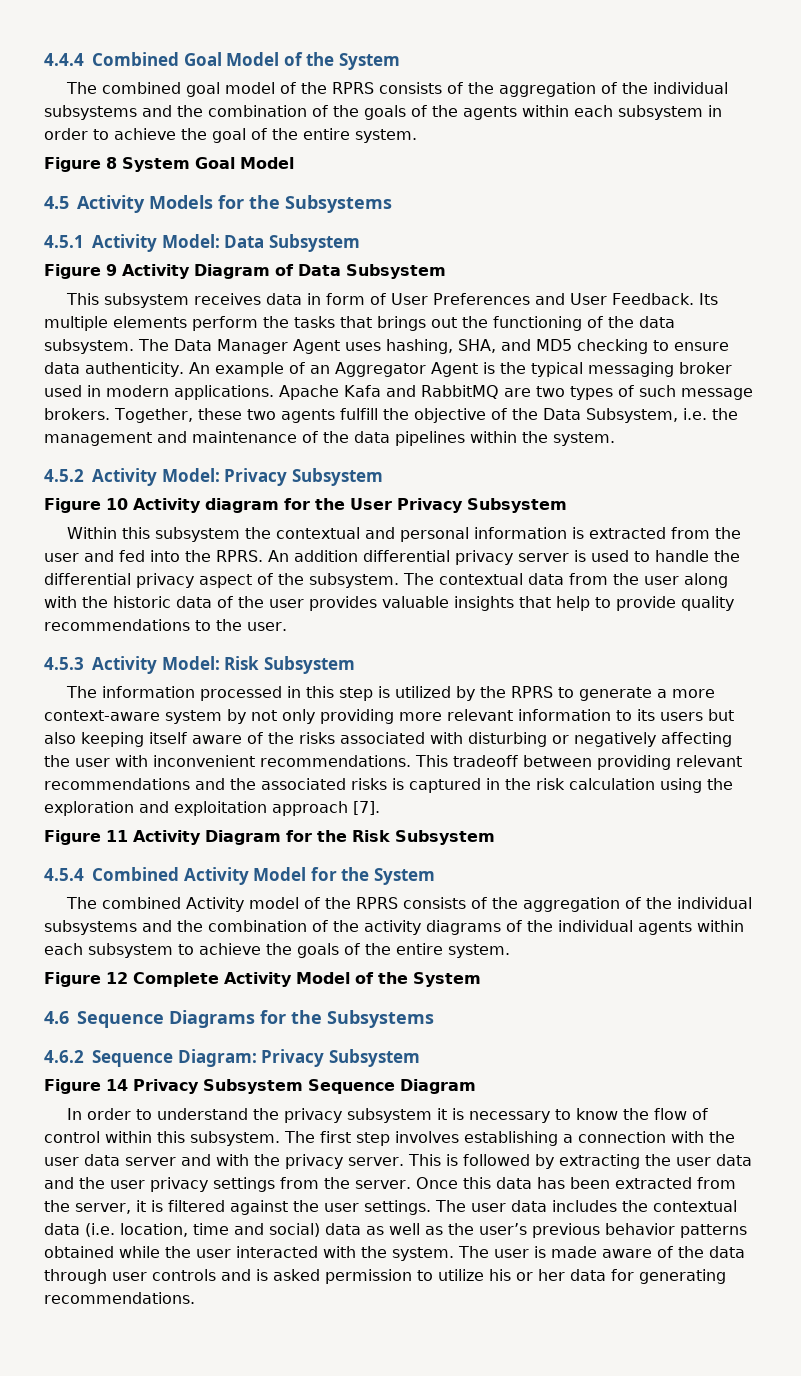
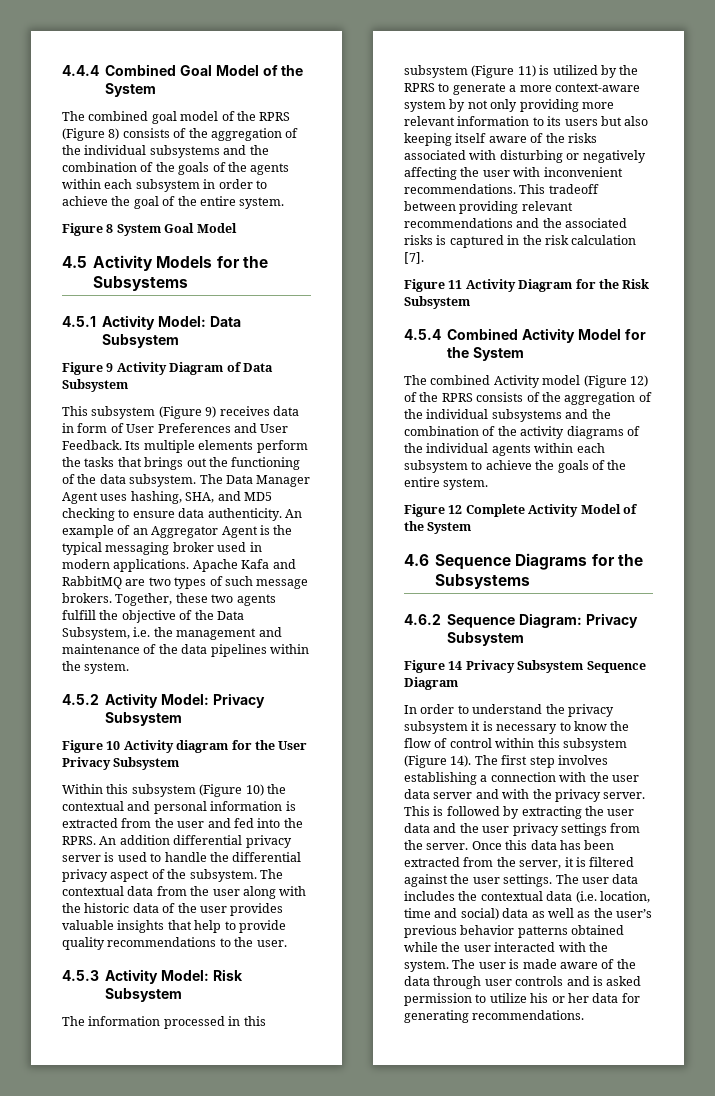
(374, 88) none -> [62,128,120,141] (Figure 8)
(189, 300) none -> [158,406,217,419] (Figure 9)
(240, 534) none -> [199,784,264,797] (Figure 10)
[338,687,373,701] step -> [404,65,536,78] subsystem (Figure 11)
[660,778,733,793] [44,801,348,816] using the exploration and exploitation approach -> (637, 240) none
(299, 903) none -> [583,375,648,388] (Figure 12)
[190,1131,280,1146] subsystem. -> [562,738,627,751] [404,755,472,768] subsystem (Figure 14).

